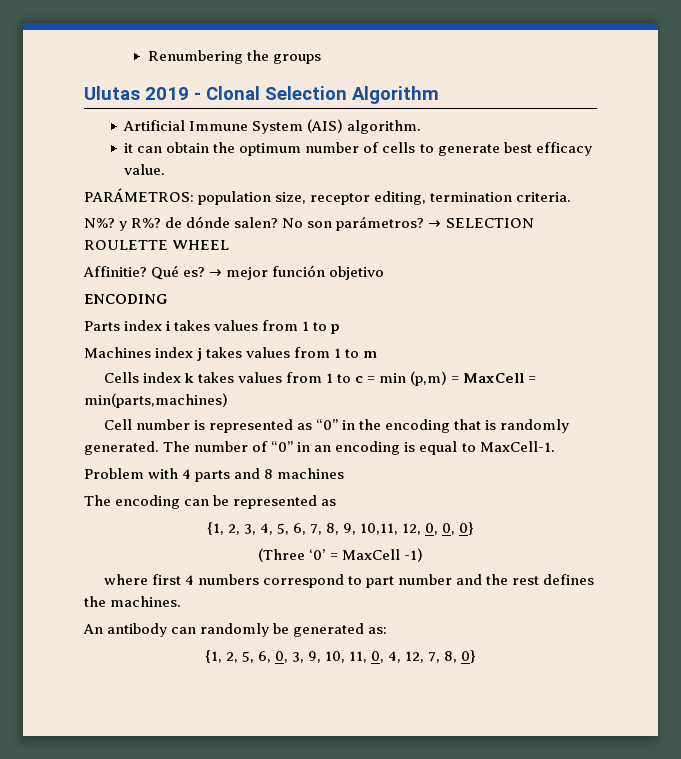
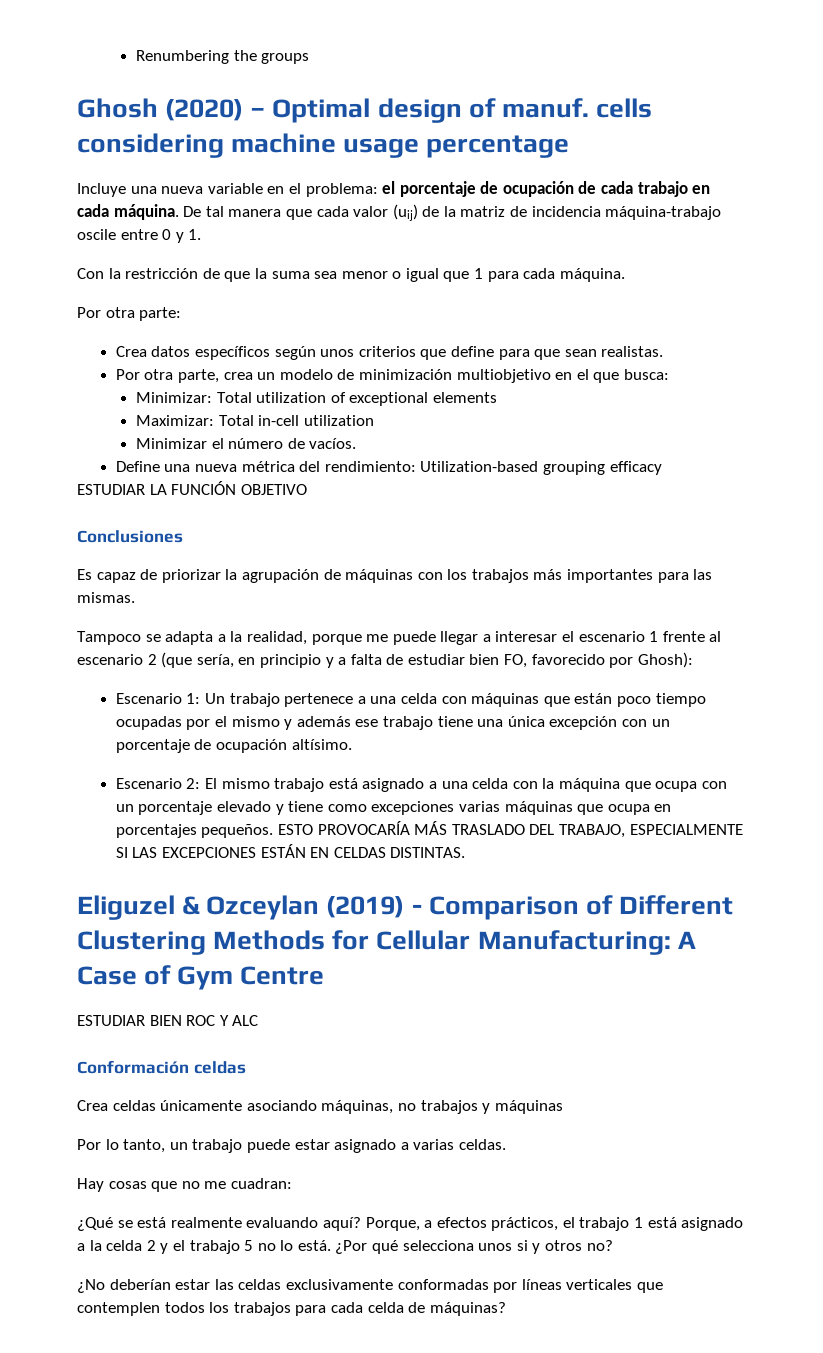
[84,86,439,104] [123,119,422,134] [124,142,592,156] [124,164,166,175] [84,188,572,205] [84,216,534,231] [84,240,230,250] [83,265,385,280] [84,294,167,304] [84,320,341,334] [84,347,378,361] [103,371,537,386] [84,393,228,408] [103,419,570,433] [84,441,555,455] [84,468,345,482] [84,495,337,509] [206,522,475,535] [258,548,423,562] [103,574,595,588] [84,596,182,607] [83,623,388,637] [204,650,477,663] Ulutas 2019 - Clonal Selection Algorithm // Artificial Immune System (AIS) algorithm. // it can obtain the optimum number of cells to generate best efficacy value. // PARÁMETROS: population size, receptor editing, termination criteria. // N%? y R%? de dónde salen? No son parámetros? → SELECTION ROULETTE WHEEL // Affinitie? Qué es? → mejor función objetivo // ENCODING // Parts index i takes values from 1 to p // Machines index j takes values from 1 to m // Cells index k takes values from 1 to c = min (p,m) = MaxCell = min(parts,machines) // Cell number is represented as “0” in the encoding that is randomly generated. The number of “0” in an encoding is equal to MaxCell-1. // Problem with 4 parts and 8 machines // The encoding can be represented as // {1, 2, 3, 4, 5, 6, 7, 8, 9, 10,11, 12, 0, 0, 0} // (Three ‘0’ = MaxCell -1) // where first 4 numbers correspond to part number and the rest defines the machines. // An antibody can randomly be generated as: // {1, 2, 5, 6, 0, 3, 9, 10, 11, 0, 4, 12, 7, 8, 0} -> [77,98,653,123] [77,133,570,158] [77,181,711,197] [77,204,722,221] [77,229,202,243] [77,268,625,282] [77,307,182,321] [115,346,664,360] [115,369,669,383] [135,392,497,406] [135,415,374,426] [135,438,357,449] [115,461,662,475] [77,481,307,495] [77,530,183,543] [77,569,713,583] [77,592,135,603] [77,631,722,645] [77,652,693,668] [115,693,706,707] [115,716,670,730] [115,739,352,753] [115,778,727,792] [115,801,672,815] [115,821,743,838] [115,844,466,858] [77,895,734,920] [77,930,696,955] [77,965,325,990] [77,1015,259,1026] [77,1060,246,1074] [77,1100,563,1114] [77,1139,506,1153] [77,1178,292,1192] [77,1217,744,1231] [77,1240,613,1254] [77,1279,663,1293] [77,1302,506,1316] Ghosh (2020) – Optimal design of manuf. cells considering machine usage percentage // Incluye una nueva variable en el problema: el porcentaje de ocupación de cada trabajo en cada máquina. De tal manera que cada valor (uij) de la matriz de incidencia máquina-trabajo oscile entre 0 y 1. // Con la restricción de que la suma sea menor o igual que 1 para cada máquina. // Por otra parte: // Crea datos específicos según unos criterios que define para que sean realistas. // Por otra parte, crea un modelo de minimización multiobjetivo en el que busca: // Minimizar: Total utilization of exceptional elements // Maximizar: Total in-cell utilization // Minimizar el número de vacíos. // Define una nueva métrica del rendimiento: Utilization-based grouping efficacy // ESTUDIAR LA FUNCIÓN OBJETIVO // Conclusiones // Es capaz de priorizar la agrupación de máquinas con los trabajos más importantes para las mismas. // Tampoco se adapta a la realidad, porque me puede llegar a interesar el escenario 1 frente al escenario 2 (que sería, en principio y a falta de estudiar bien FO, favorecido por Ghosh): // Escenario 1: Un trabajo pertenece a una celda con máquinas que están poco tiempo ocupadas por el mismo y además ese trabajo tiene una única excepción con un porcentaje de ocupación altísimo. // Escenario 2: El mismo trabajo está asignado a una celda con la máquina que ocupa con un porcentaje elevado y tiene como excepciones varias máquinas que ocupa en porcentajes pequeños. ESTO PROVOCARÍA MÁS TRASLADO DEL TRABAJO, ESPECIALMENTE SI LAS EXCEPCIONES ESTÁN EN CELDAS DISTINTAS. // Eliguzel & Ozceylan (2019) - Comparison of Different Clustering Methods for Cellular Manufacturing: A Case of Gym Centre // ESTUDIAR BIEN ROC Y ALC // Conformación celdas // Crea celdas únicamente asociando máquinas, no trabajos y máquinas // Por lo tanto, un trabajo puede estar asignado a varias celdas. // Hay cosas que no me cuadran: // ¿Qué se está realmente evaluando aquí? Porque, a efectos prácticos, el trabajo 1 está asignado a la celda 2 y el trabajo 5 no lo está. ¿Por qué selecciona unos si y otros no? // ¿No deberían estar las celdas exclusivamente conformadas por líneas verticales que contemplen todos los trabajos para cada celda de máquinas?

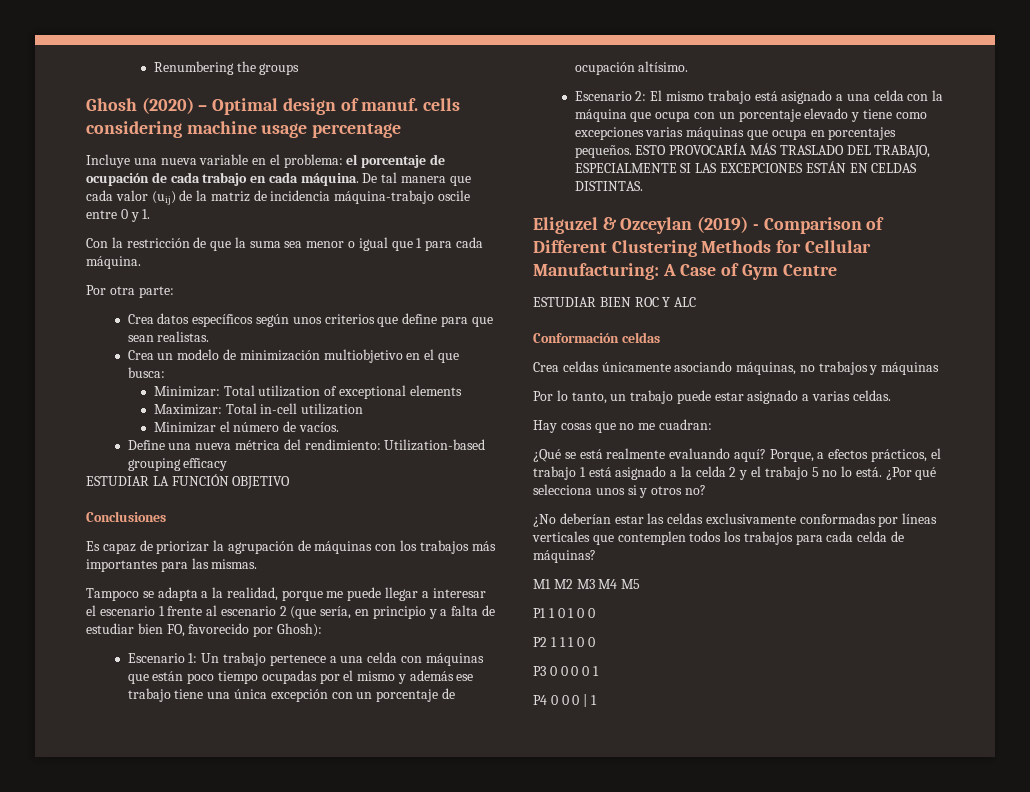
[115,369,253,383] Por otra parte, crea -> [127,350,154,360] Crea
(506, 1309) none -> [533,579,641,589] [533,608,595,618] [533,637,595,647] [533,666,599,676] [533,694,597,707] // M1 M2 M3 M4 M5 // P1 1 0 1 0 0 // P2 1 1 1 0 0 // P3 0 0 0 0 1 // P4 0 0 0 | 1

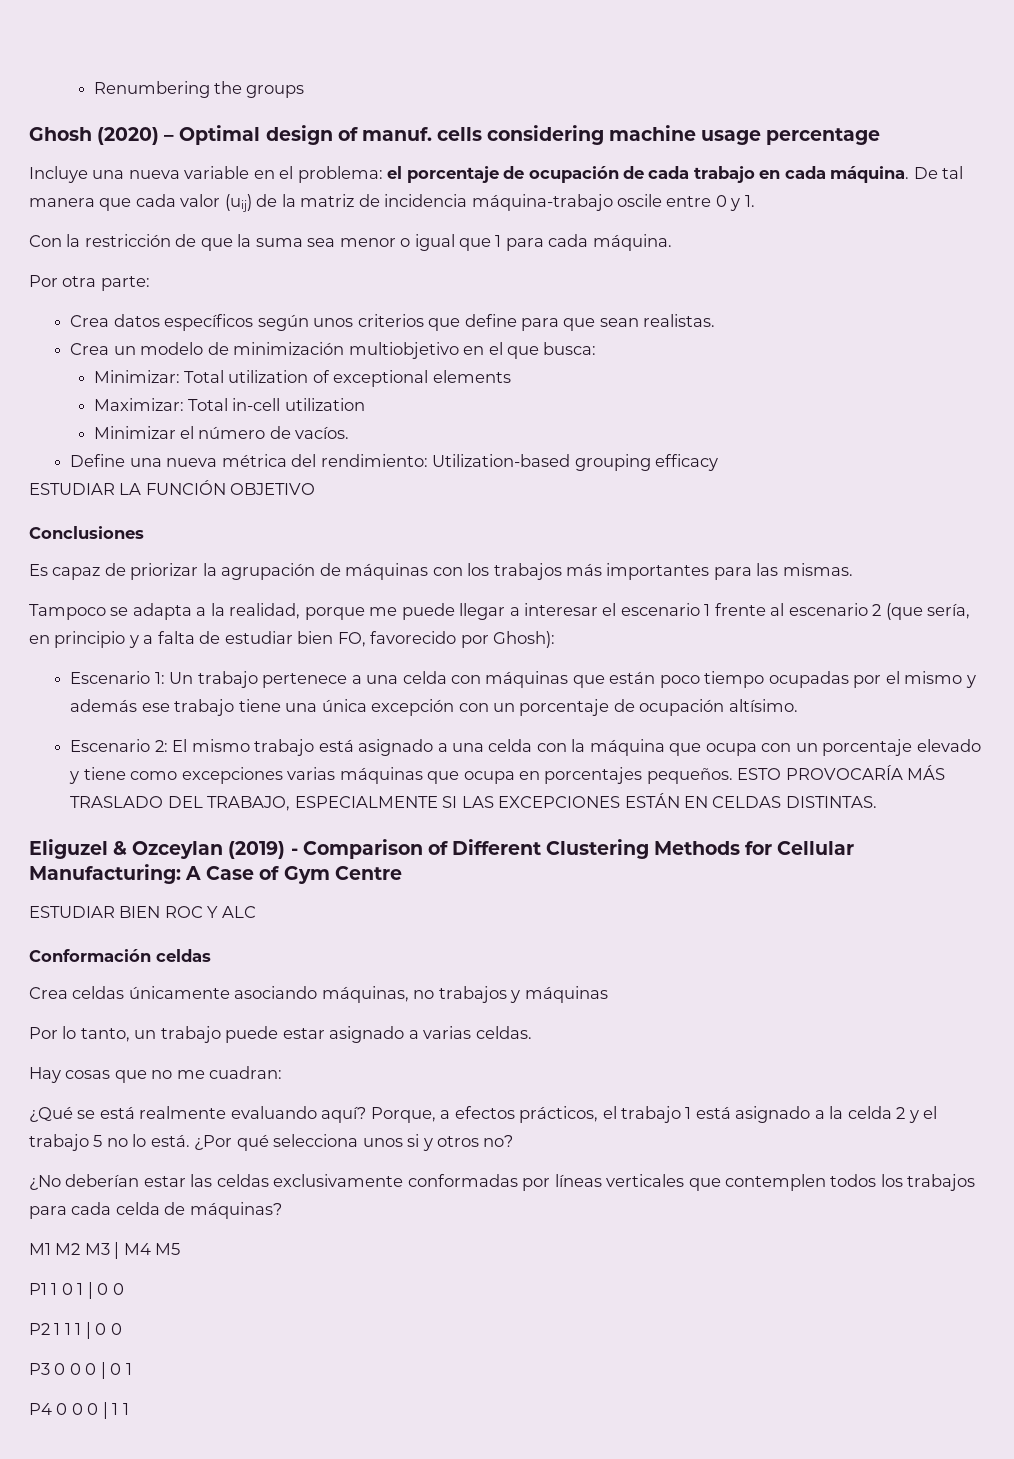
(595, 584) none -> [114,1242,120,1259] |
(575, 613) none -> [87,1282,93,1299] |
(575, 642) none -> [85,1322,91,1339] |
(579, 671) none -> [100,1362,106,1379] |
(597, 700) none -> [122,1403,129,1415] 1

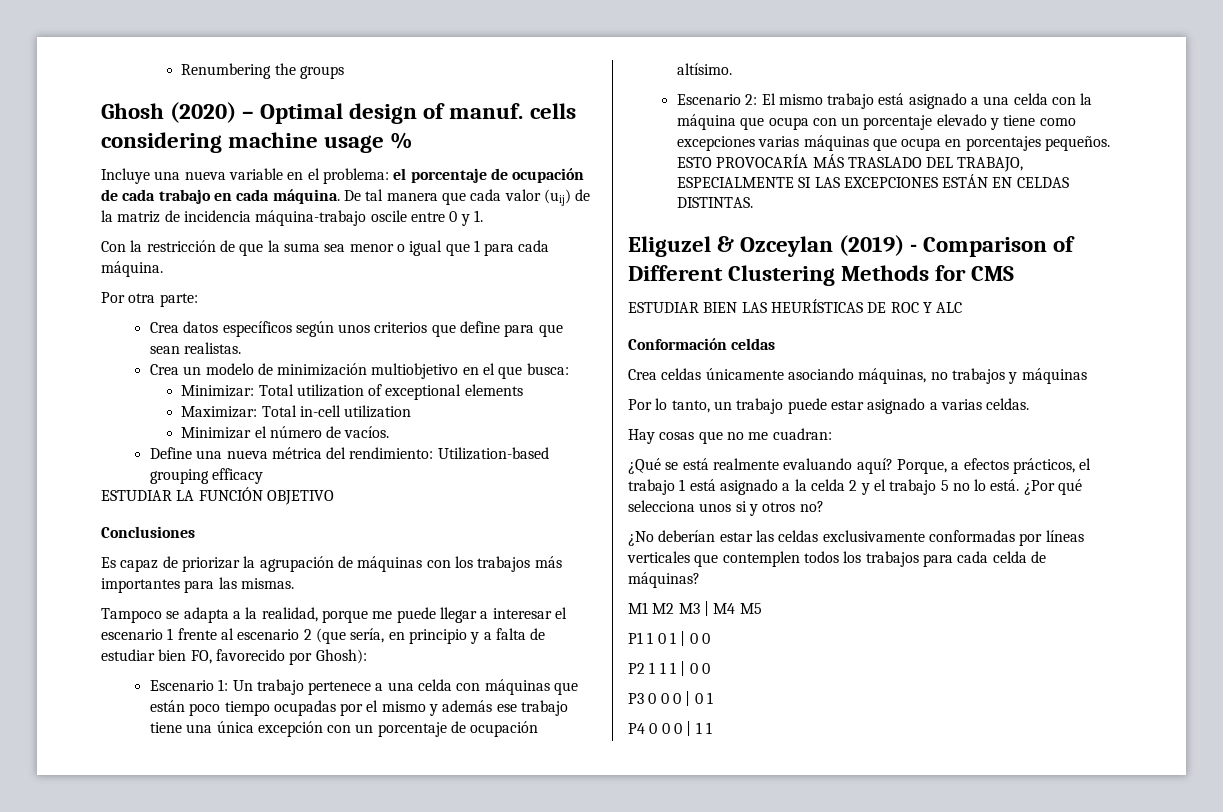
[766,128,881,145] percentage -> [390,132,413,149] %
[777,841,855,855] [29,864,402,884] Cellular Manufacturing: A Case of Gym Centre -> [971,266,1015,281] CMS
(161, 912) none -> [741,299,887,313] LAS HEURÍSTICAS DE

